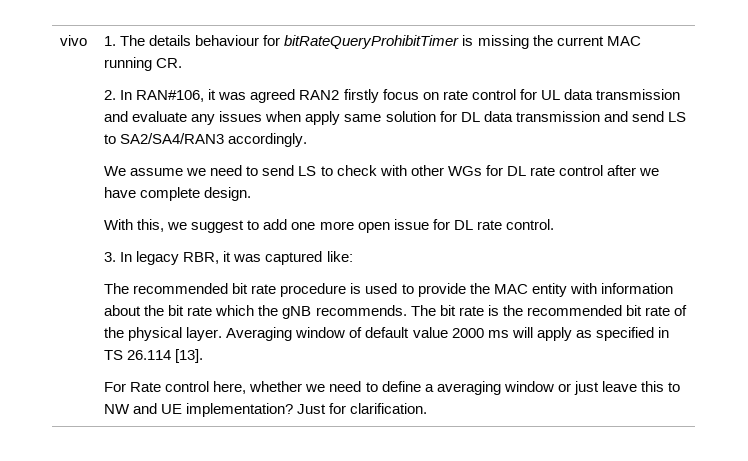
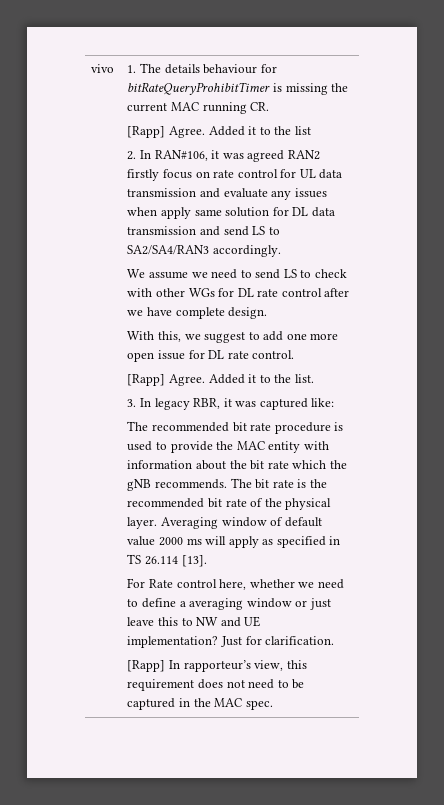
(183, 63) none -> [127,126,311,138] // [Rapp] Agree. Added it to the list
(554, 224) none -> [127,374,314,386] // [Rapp] Agree. Added it to the list.
(428, 408) none -> [127,660,307,672] [127,679,305,691] [127,698,273,710] // [Rapp] In rapporteur’s view, this requirement does not need to be captured in the MAC spec.

